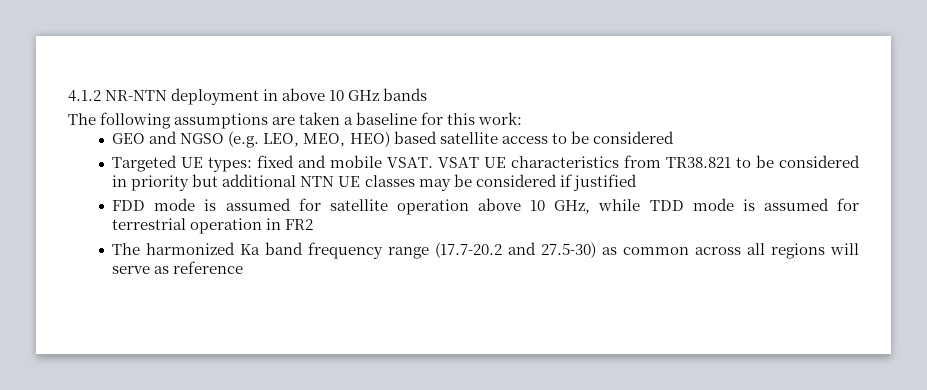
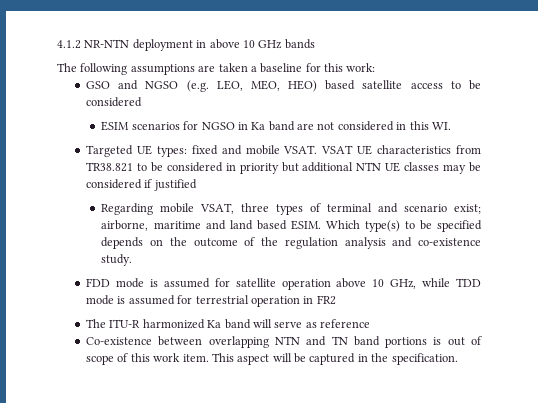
[112,133,146,144] GEO -> [86,81,111,89] GSO
(674, 137) none -> [101,121,451,131] // ESIM scenarios for NGSO in Ka band are not considered in this WI.
(637, 182) none -> [101,203,481,215] [101,220,483,232] [101,237,481,249] [101,254,133,266] // Regarding mobile VSAT, three types of terminal and scenario exist; airborne, maritime and land based ESIM. Which type(s) to be specified depends on the outcome of the regulation analysis and co-existence study.
(141, 249) none -> [109,319,141,328] ITU-R
[308,242,859,259] [112,261,244,274] frequency range (17.7-20.2 and 27.5-30) as common across all regions will serve as reference -> [252,319,371,328] [86,336,482,348] [86,353,458,365] will serve as reference // Co-existence between overlapping NTN and TN band portions is out of scope of this work item. This aspect will be captured in the specification.

